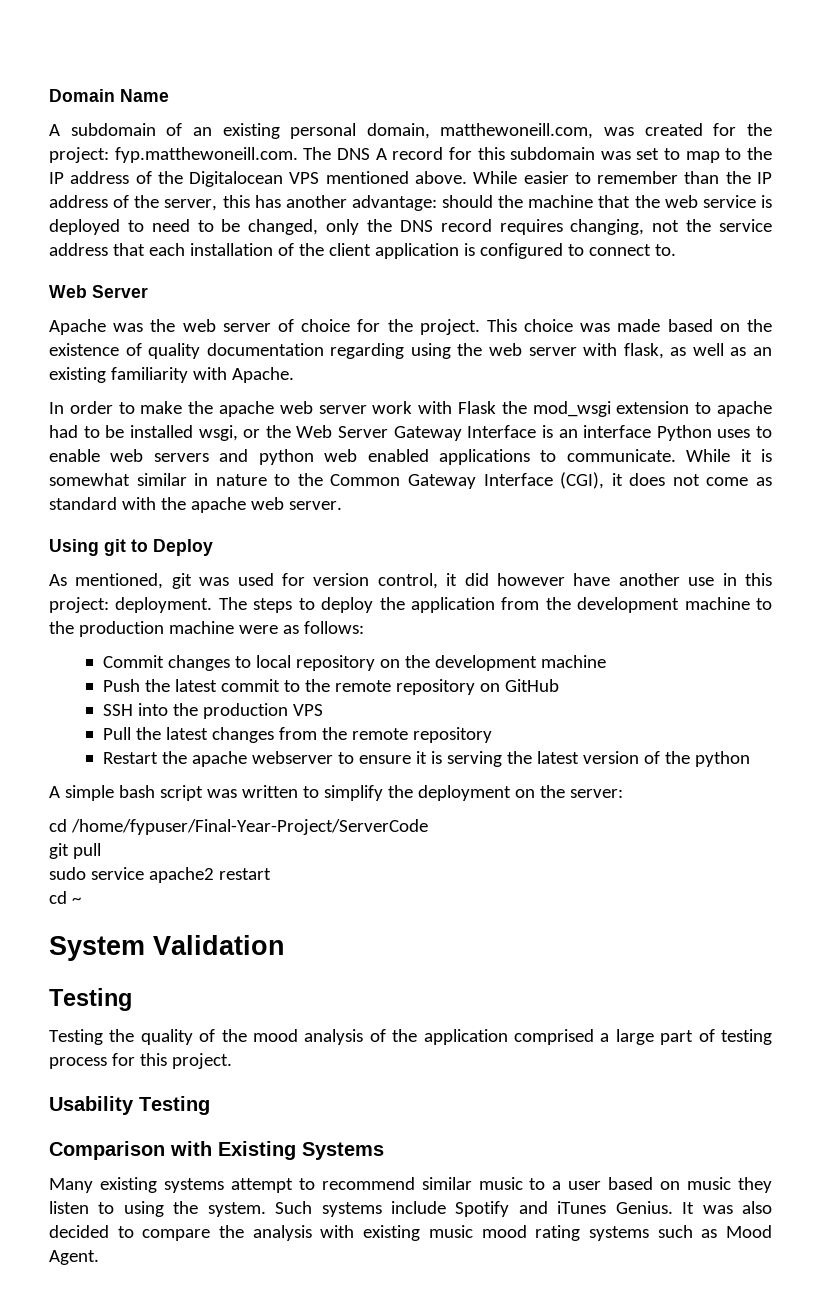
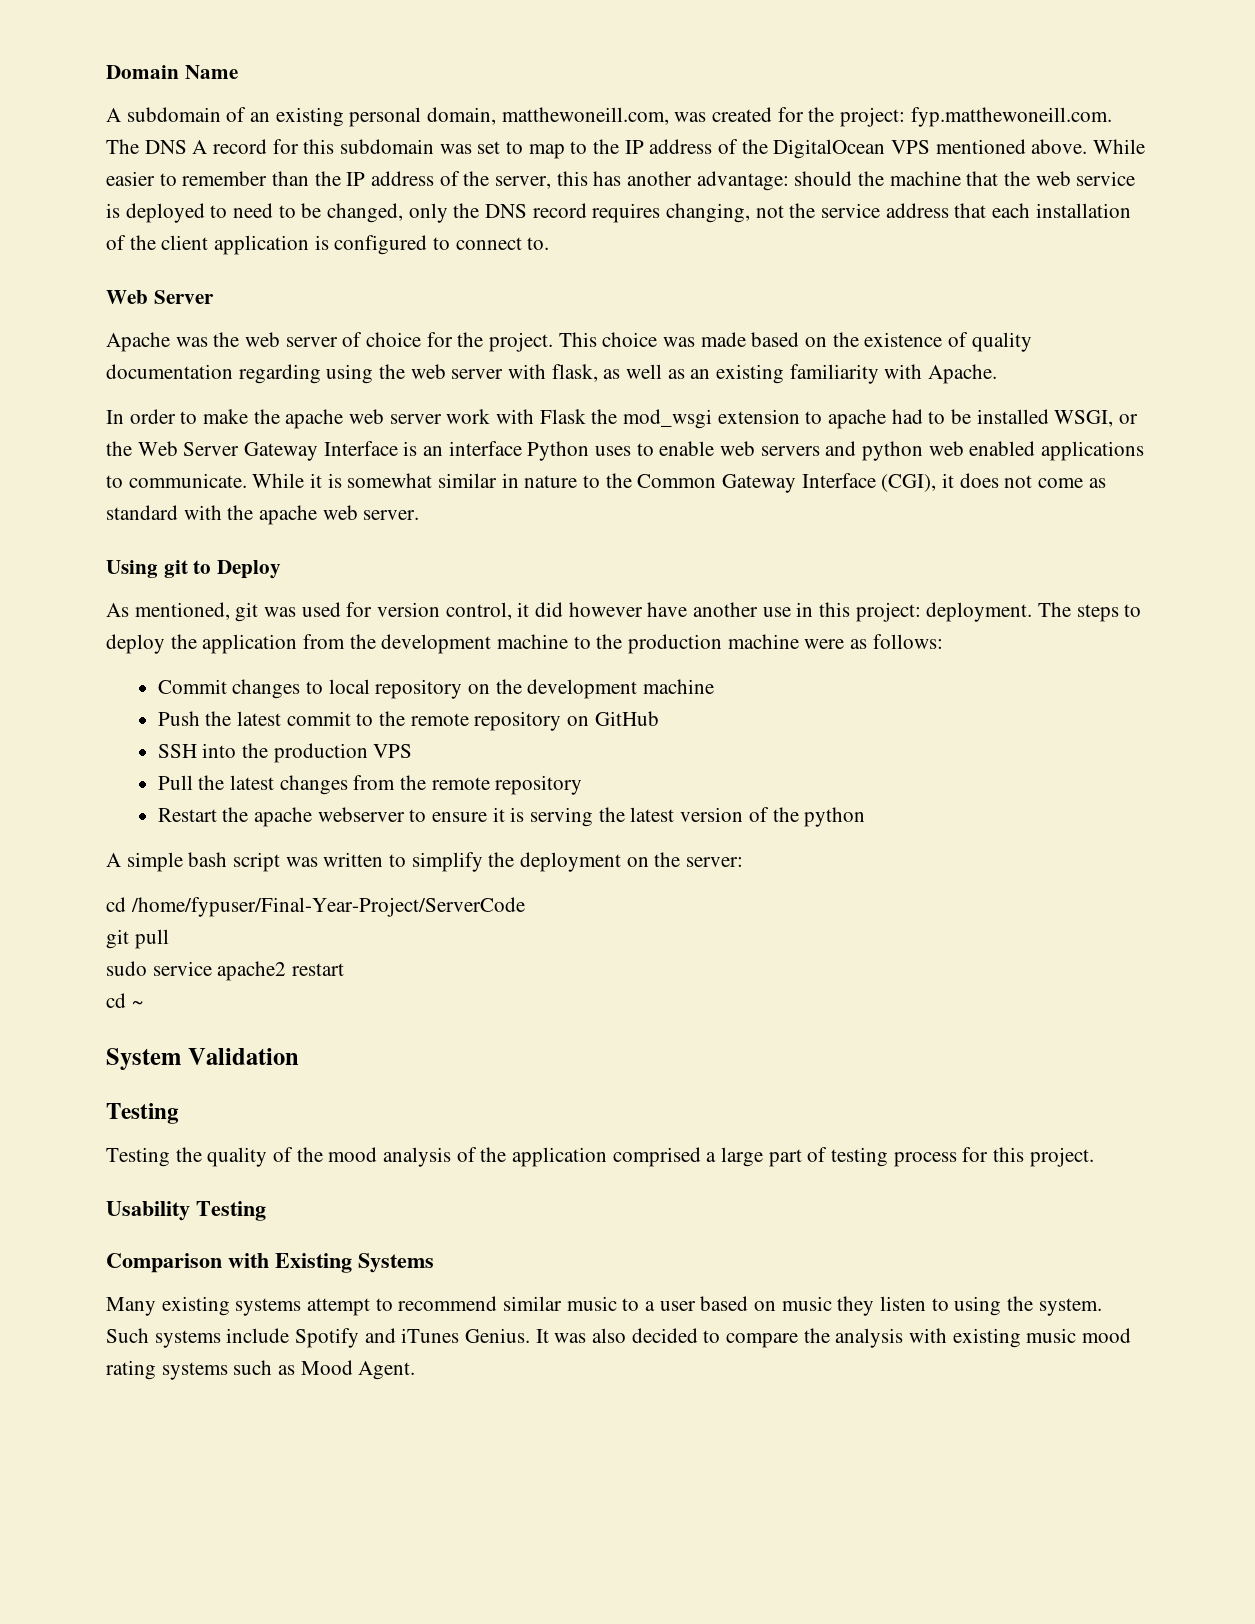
[189,171,284,187] Digitalocean -> [773,139,886,159] DigitalOcean
[198,425,238,441] wsgi, -> [1054,410,1114,427] WSGI,

